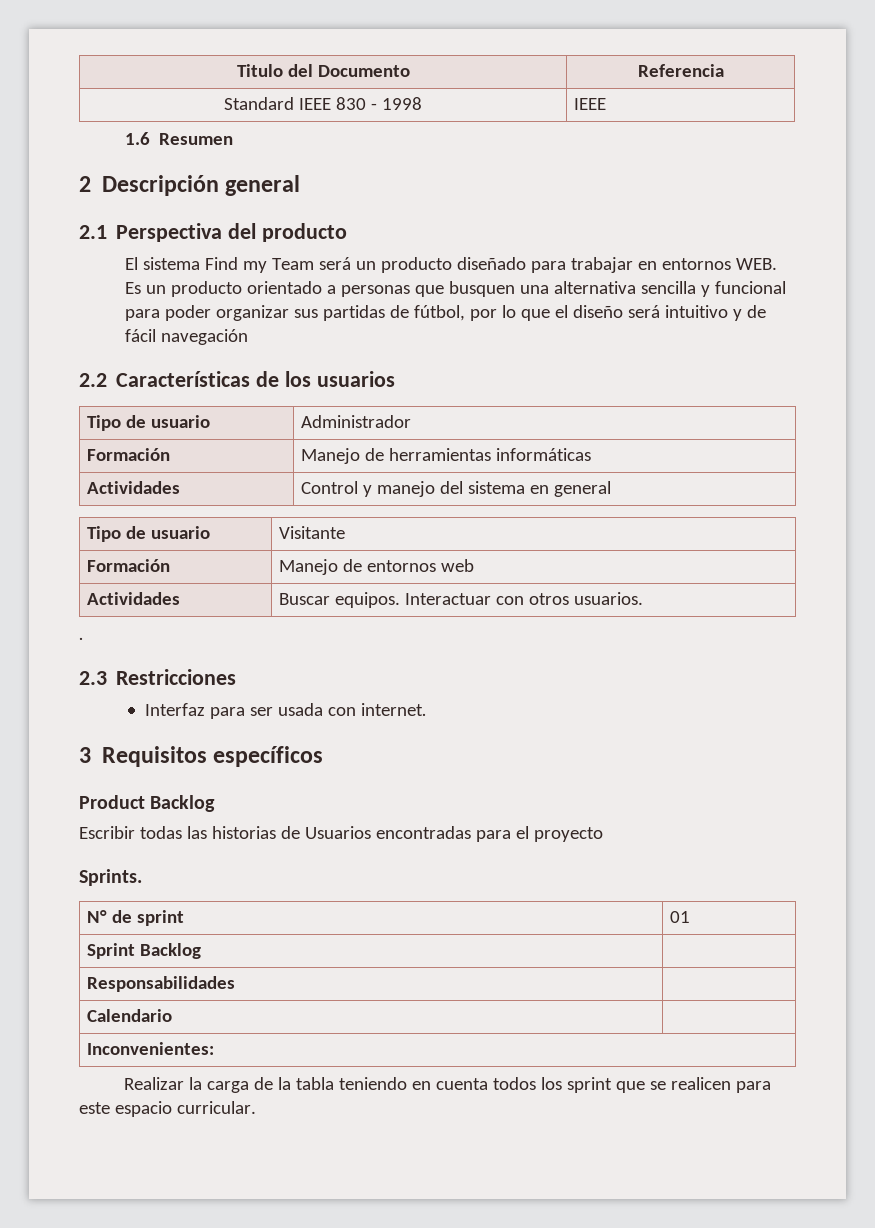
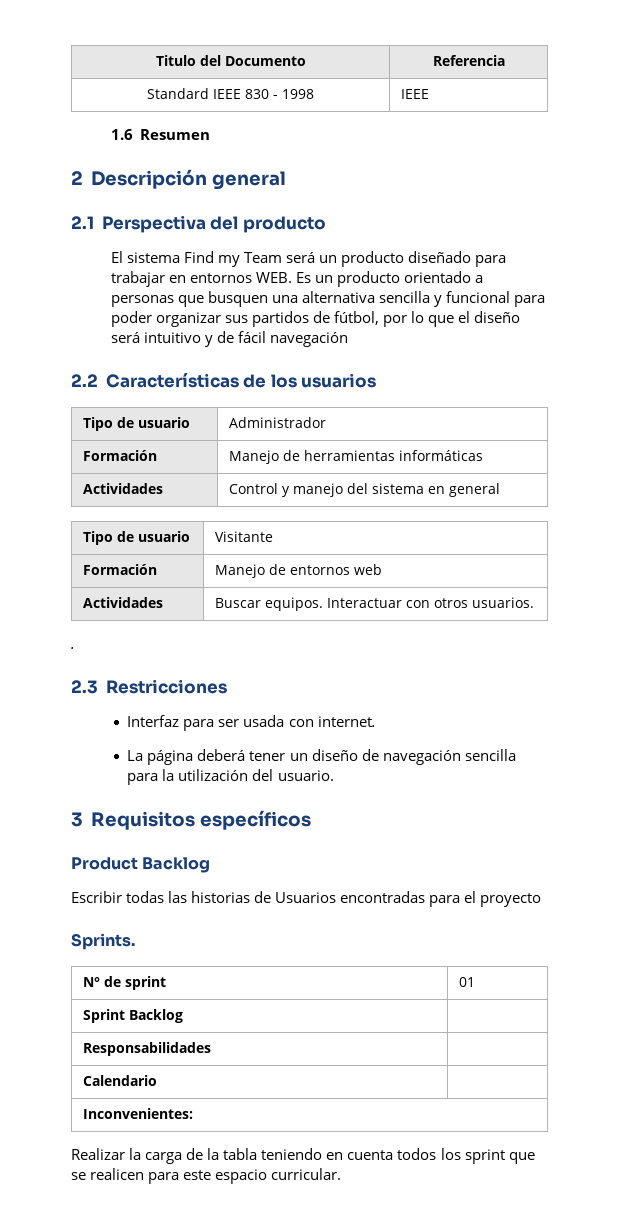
[322,305,385,321] partidas -> [251,311,309,327] partidos
(428, 709) none -> [127,749,516,765] [127,769,334,785] // La página deberá tener un diseño de navegación sencilla para la utilización del usuario.

